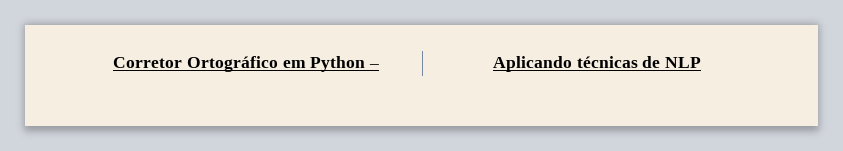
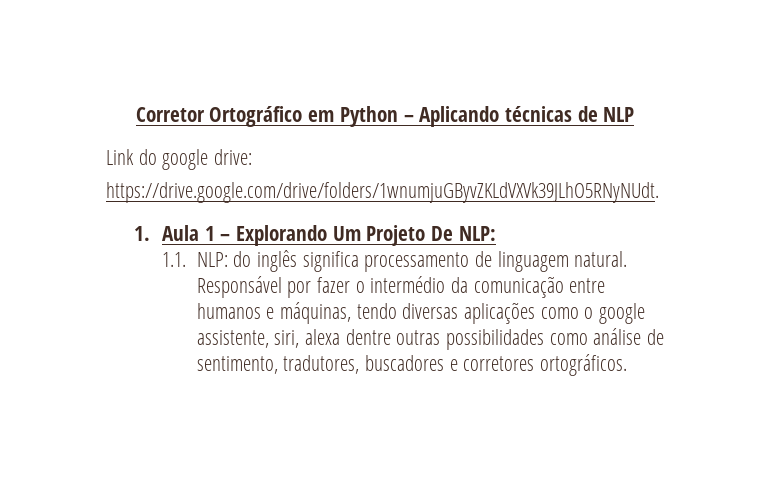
(702, 62) none -> [106,149,253,170] [106,182,659,203] [134,225,496,246] [162,250,628,272] [196,276,606,298] [196,302,645,324] [196,328,664,350] [196,354,627,376] // Link do google drive: // https://drive.google.com/drive/folders/1wnumjuGByvZKLdVXVk39JLhO5RNyNUdt. // 1. Aula 1 – Explorando Um Projeto De NLP: // 1.1. NLP: do inglês significa processamento de linguagem natural. Responsável por fazer o intermédio da comunicação entre humanos e máquinas, tendo diversas aplicações como o google assistente, siri, alexa dentre outras possibilidades como análise de sentimento, tradutores, buscadores e corretores ortográficos.

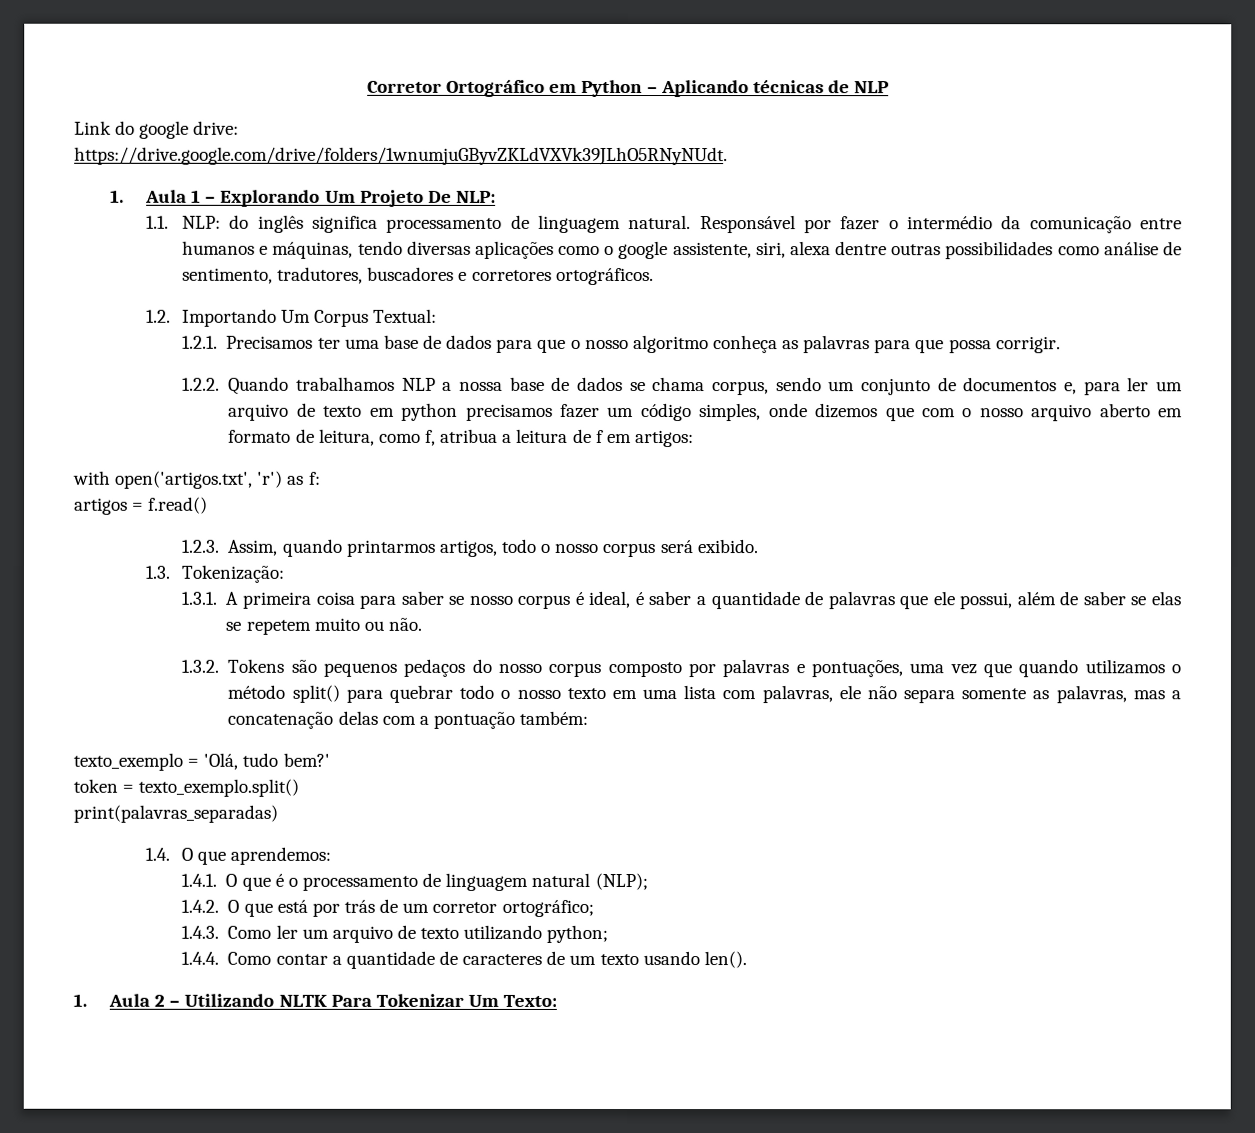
(627, 365) none -> [145,308,438,327] [181,334,1061,354] [181,376,1184,396] [228,402,1184,422] [228,428,694,448] [73,470,321,489] [74,496,209,515] [181,538,759,558] [144,564,285,583] [180,590,1181,610] [225,617,422,635] [180,658,1181,678] [227,684,1181,704] [227,710,589,729] [73,752,330,771] [73,778,300,797] [73,804,278,823] [144,846,332,865] [180,872,648,891] [180,898,594,917] [180,924,609,943] [180,950,747,969] [73,993,558,1007] // 1.2. Importando Um Corpus Textual: // 1.2.1. Precisamos ter uma base de dados para que o nosso algoritmo conheça as palavras para que possa corrigir. // 1.2.2. Quando trabalhamos NLP a nossa base de dados se chama corpus, sendo um conjunto de documentos e, para ler um arquivo de texto em python precisamos fazer um código simples, onde dizemos que com o nosso arquivo aberto em formato de leitura, como f, atribua a leitura de f em artigos: // with open('artigos.txt', 'r') as f: // artigos = f.read() // 1.2.3. Assim, quando printarmos artigos, todo o nosso corpus será exibido. // 1.3. Tokenização: // 1.3.1. A primeira coisa para saber se nosso corpus é ideal, é saber a quantidade de palavras que ele possui, além de saber se elas se repetem muito ou não. // 1.3.2. Tokens são pequenos pedaços do nosso corpus composto por palavras e pontuações, uma vez que quando utilizamos o método split() para quebrar todo o nosso texto em uma lista com palavras, ele não separa somente as palavras, mas a concatenação delas com a pontuação também: // texto_exemplo = 'Olá, tudo bem?' // token = texto_exemplo.split() // print(palavras_separadas) // 1.4. O que aprendemos: // 1.4.1. O que é o processamento de linguagem natural (NLP); // 1.4.2. O que está por trás de um corretor ortográfico; // 1.4.3. Como ler um arquivo de texto utilizando python; // 1.4.4. Como contar a quantidade de caracteres de um texto usando len(). // 1. Aula 2 – Utilizando NLTK Para Tokenizar Um Texto:

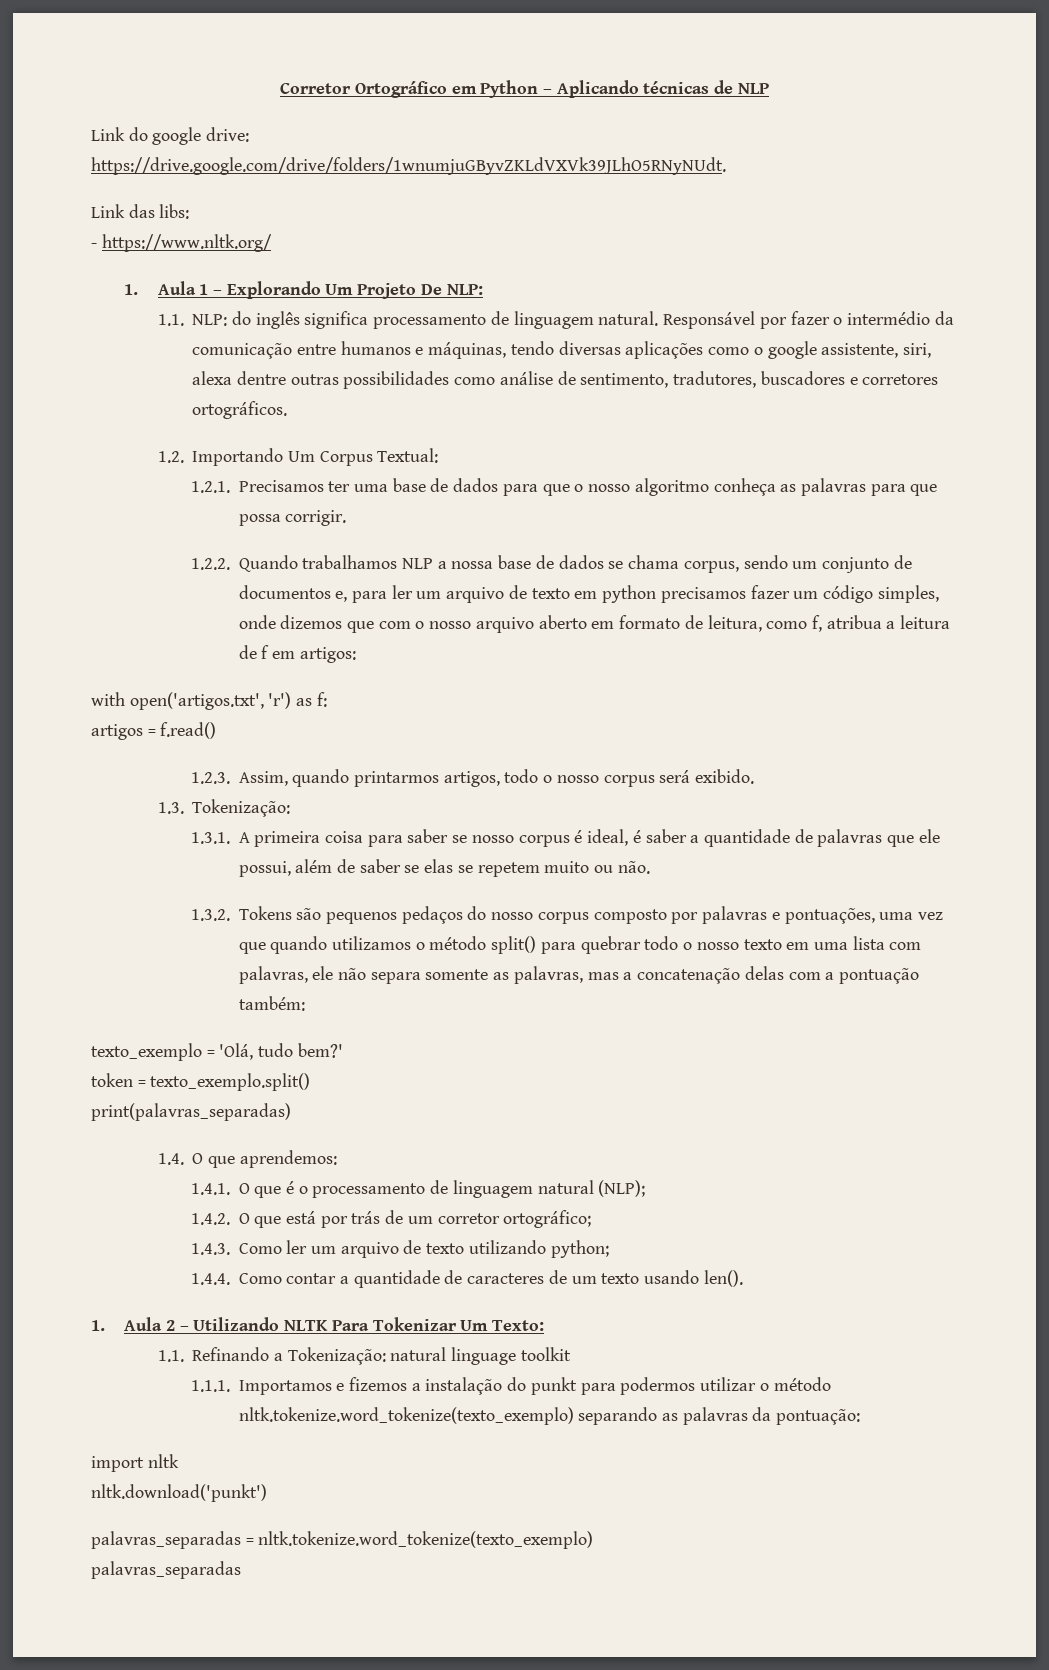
(728, 156) none -> [91,204,190,219] [91,234,272,252] // Link das libs: // - https://www.nltk.org/
(558, 1000) none -> [157,1347,571,1365] [190,1377,831,1395] [238,1407,861,1425] [91,1454,179,1472] [91,1484,267,1502] [91,1531,594,1549] [91,1561,241,1579] // 1.1. Refinando a Tokenização: natural linguage toolkit // 1.1.1. Importamos e fizemos a instalação do punkt para podermos utilizar o método nltk.tokenize.word_tokenize(texto_exemplo) separando as palavras da pontuação: // import nltk // nltk.download('punkt') // palavras_separadas = nltk.tokenize.word_tokenize(texto_exemplo) // palavras_separadas

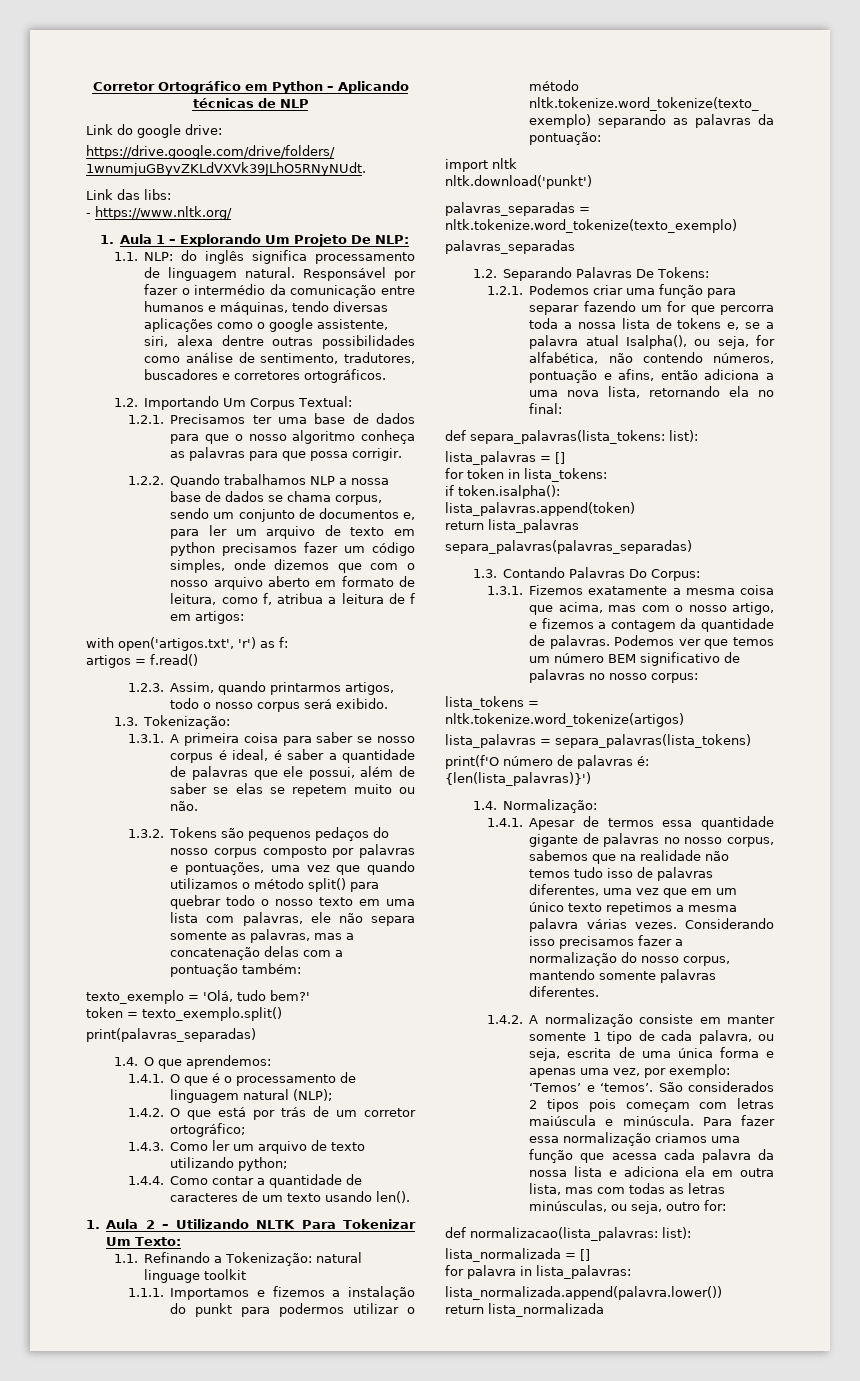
(241, 1570) none -> [473,267,710,281] [487,284,737,298] [529,301,774,315] [529,318,774,330] [529,335,775,349] [529,352,774,364] [529,369,774,383] [529,386,774,398] [529,403,563,414] [445,430,698,444] [445,451,565,465] [445,468,607,482] [445,485,560,499] [445,502,635,516] [445,519,579,533] [445,540,692,554] [473,567,701,581] [487,585,774,595] [529,602,774,615] [529,618,774,632] [529,635,774,649] [529,652,741,666] [529,669,699,683] [445,696,539,710] [445,713,684,727] [445,734,751,748] [445,755,649,769] [445,772,591,786] [473,799,598,813] [487,816,774,830] [529,833,774,847] [529,850,730,864] [529,867,714,881] [529,884,738,898] [529,902,738,915] [529,918,774,932] [529,935,684,949] [529,952,731,966] [529,969,717,983] [529,986,600,997] [487,1013,775,1027] [529,1030,774,1044] [529,1047,774,1061] [529,1064,731,1078] [529,1081,774,1092] [529,1098,774,1112] [529,1115,775,1126] [529,1132,741,1146] [529,1149,774,1163] [529,1166,774,1177] [529,1183,726,1195] [529,1200,727,1214] [445,1227,691,1241] [445,1248,590,1262] [445,1265,631,1279] [445,1286,722,1300] [445,1303,604,1317] // 1.2. Separando Palavras De Tokens: // 1.2.1. Podemos criar uma função para separar fazendo um for que percorra toda a nossa lista de tokens e, se a palavra atual Isalpha(), ou seja, for alfabética, não contendo números, pontuação e afins, então adiciona a uma nova lista, retornando ela no final: // def separa_palavras(lista_tokens: list): // lista_palavras = [] // for token in lista_tokens: // if token.isalpha(): // lista_palavras.append(token) // return lista_palavras // separa_palavras(palavras_separadas) // 1.3. Contando Palavras Do Corpus: // 1.3.1. Fizemos exatamente a mesma coisa que acima, mas com o nosso artigo, e fizemos a contagem da quantidade de palavras. Podemos ver que temos um número BEM significativo de palavras no nosso corpus: // lista_tokens = nltk.tokenize.word_tokenize(artigos) // lista_palavras = separa_palavras(lista_tokens) // print(f'O número de palavras é: {len(lista_palavras)}') // 1.4. Normalização: // 1.4.1. Apesar de termos essa quantidade gigante de palavras no nosso corpus, sabemos que na realidade não temos tudo isso de palavras diferentes, uma vez que em um único texto repetimos a mesma palavra várias vezes. Considerando isso precisamos fazer a normalização do nosso corpus, mantendo somente palavras diferentes. // 1.4.2. A normalização consiste em manter somente 1 tipo de cada palavra, ou seja, escrita de uma única forma e apenas uma vez, por exemplo: ‘Temos’ e ‘temos’. São considerados 2 tipos pois começam com letras maiúscula e minúscula. Para fazer essa normalização criamos uma função que acessa cada palavra da nossa lista e adiciona ela em outra lista, mas com todas as letras minúsculas, ou seja, outro for: // def normalizacao(lista_palavras: list): // lista_normalizada = [] // for palavra in lista_palavras: // lista_normalizada.append(palavra.lower()) // return lista_normalizada

